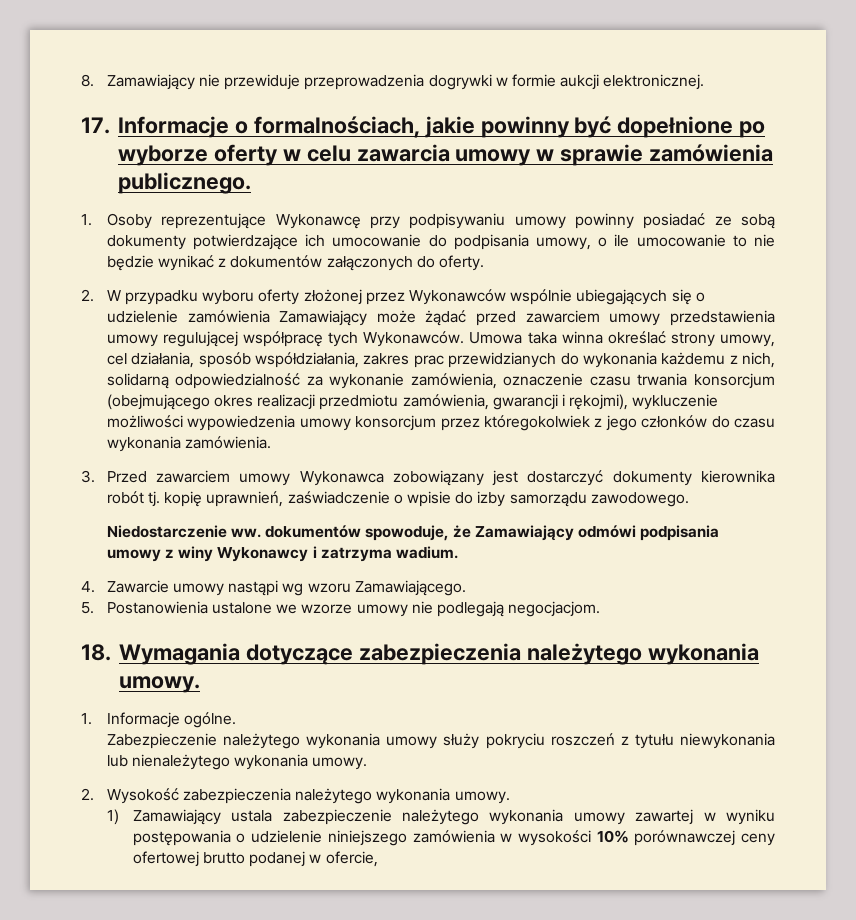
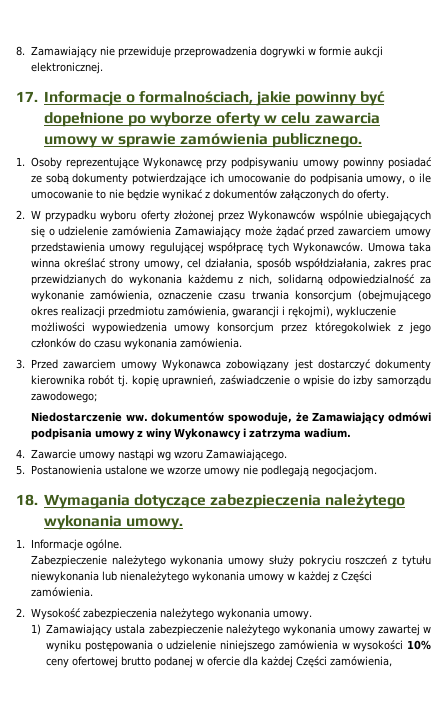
[590,492,689,507] zawodowego. -> [30,391,97,403] zawodowego;
[312,757,368,770] umowy. -> [247,571,372,583] [30,587,93,597] umowy w każdej z Części zamówienia.
[634,830,736,846] porównawczej -> (431, 645) none
[325,851,378,867] ofercie, -> [207,656,393,668] ofercie dla każdej Części zamówienia,

